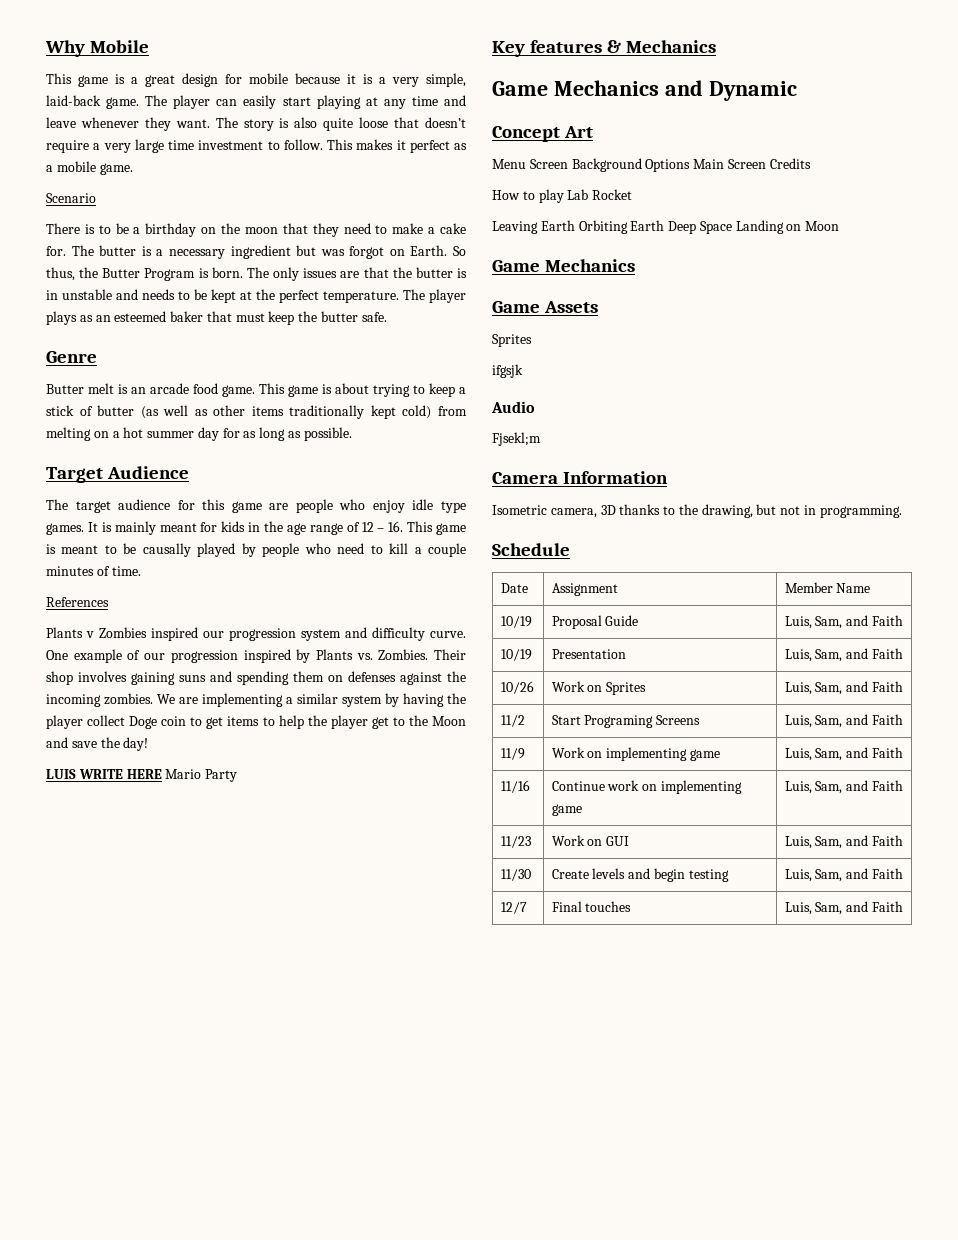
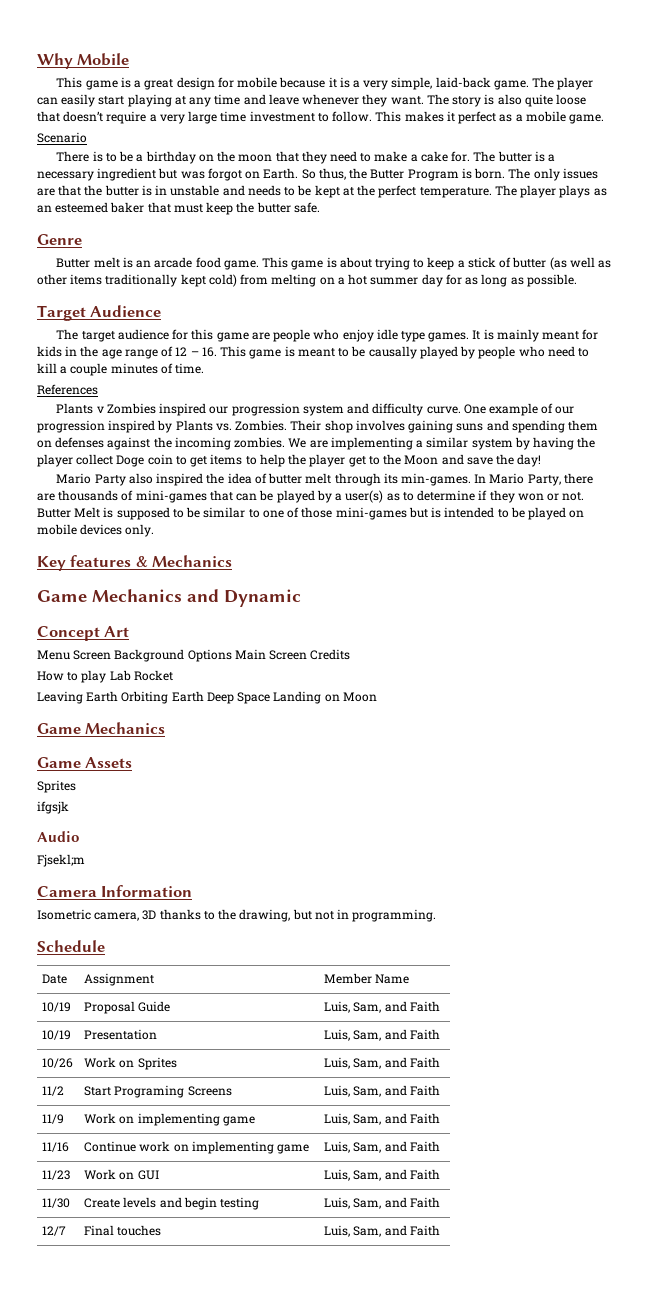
[46,769,162,779] LUIS WRITE HERE -> (542, 460) none
(238, 775) none -> [128,473,593,486] [37,490,585,503] [37,507,585,520] [37,524,155,537] also inspired the idea of butter melt through its min-games. In Mario Party, there are thousands of mini-games that can be played by a user(s) as to determine if they won or not. Butter Melt is supposed to be similar to one of those mini-games but is intended to be played on mobile devices only.

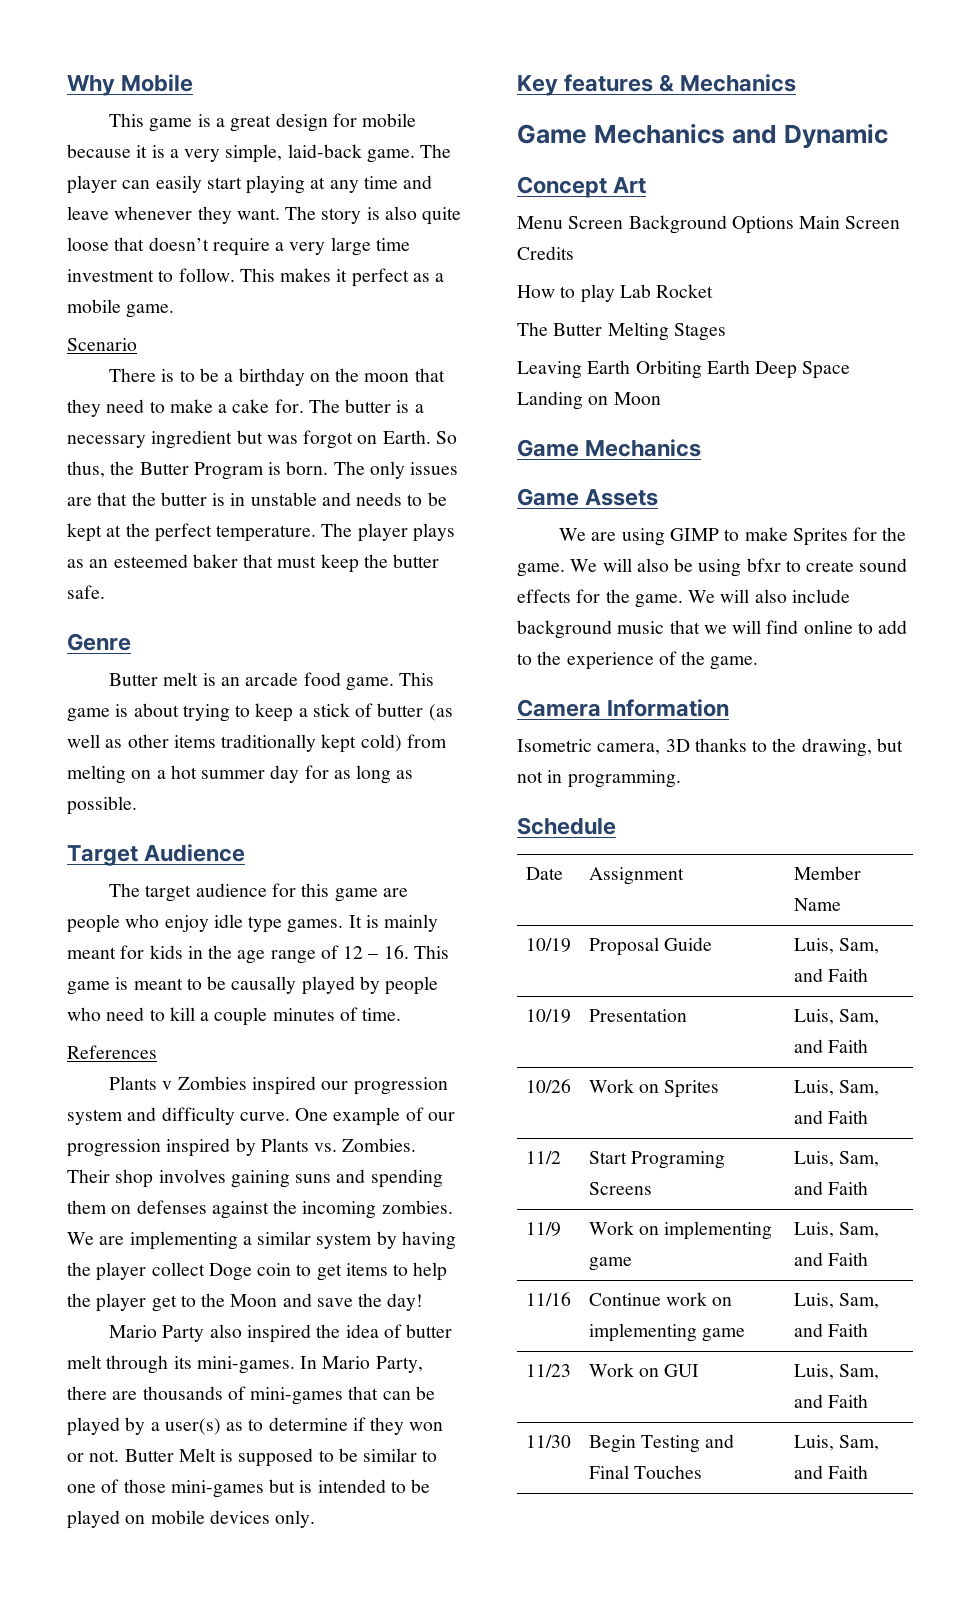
[400,473,471,486] min-games. -> [196,1356,295,1374] mini-games.
(173, 675) none -> [517,322,726,341] // The Butter Melting Stages
[37,780,76,793] [37,801,69,814] [37,831,79,842] [37,854,85,867] Sprites // ifgsjk // Audio // Fjsekl;m -> [559,527,907,546] [517,558,908,577] [517,589,850,608] [517,620,908,639] [517,651,759,670] We are using GIMP to make Sprites for the game. We will also be using bfxr to create sound effects for the game. We will also include background music that we will find online to add to the experience of the game.
[84,1197,260,1210] [324,1197,440,1209] [42,1226,67,1236] [84,1225,162,1236] [324,1225,440,1237] Create levels and begin testing | Luis, Sam, and Faith // 12/7 | Final touches | Luis, Sam, and Faith -> [588,1434,735,1453] [588,1465,702,1479] [793,1435,879,1451] [793,1465,868,1479] Begin Testing and Final Touches | Luis, Sam, and Faith

